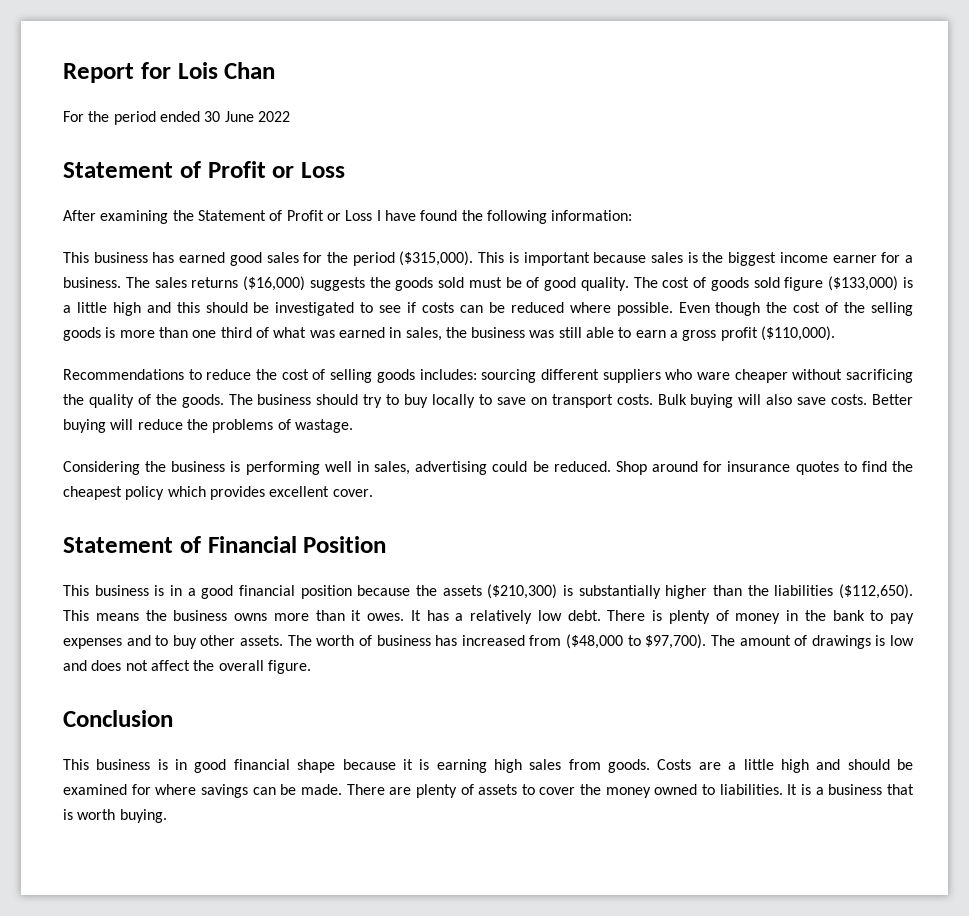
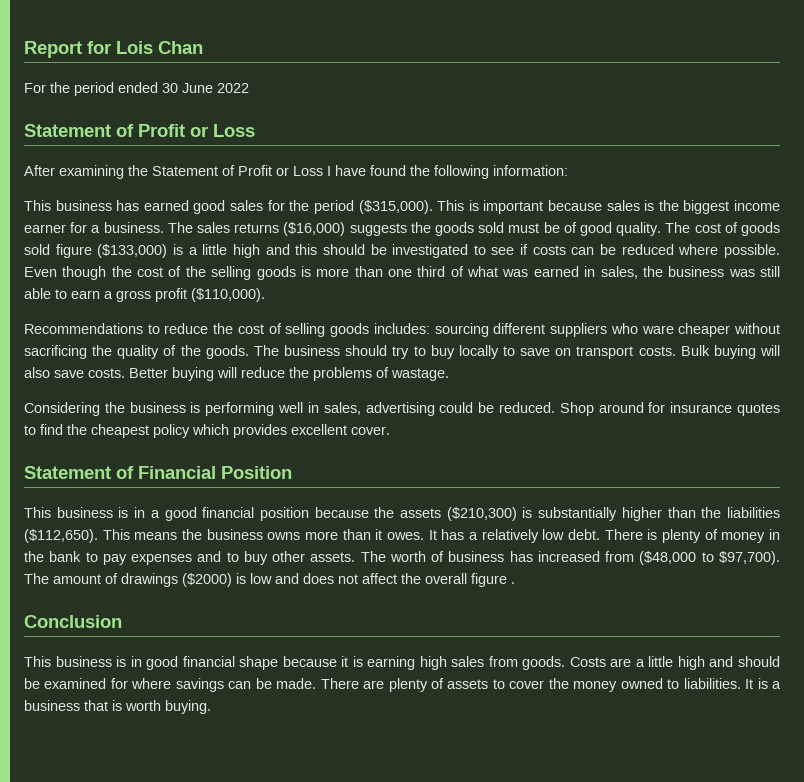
(871, 642) none -> [182,573,232,587] ($2000)
[267,660,311,674] figure. -> [471,573,515,587] figure .

